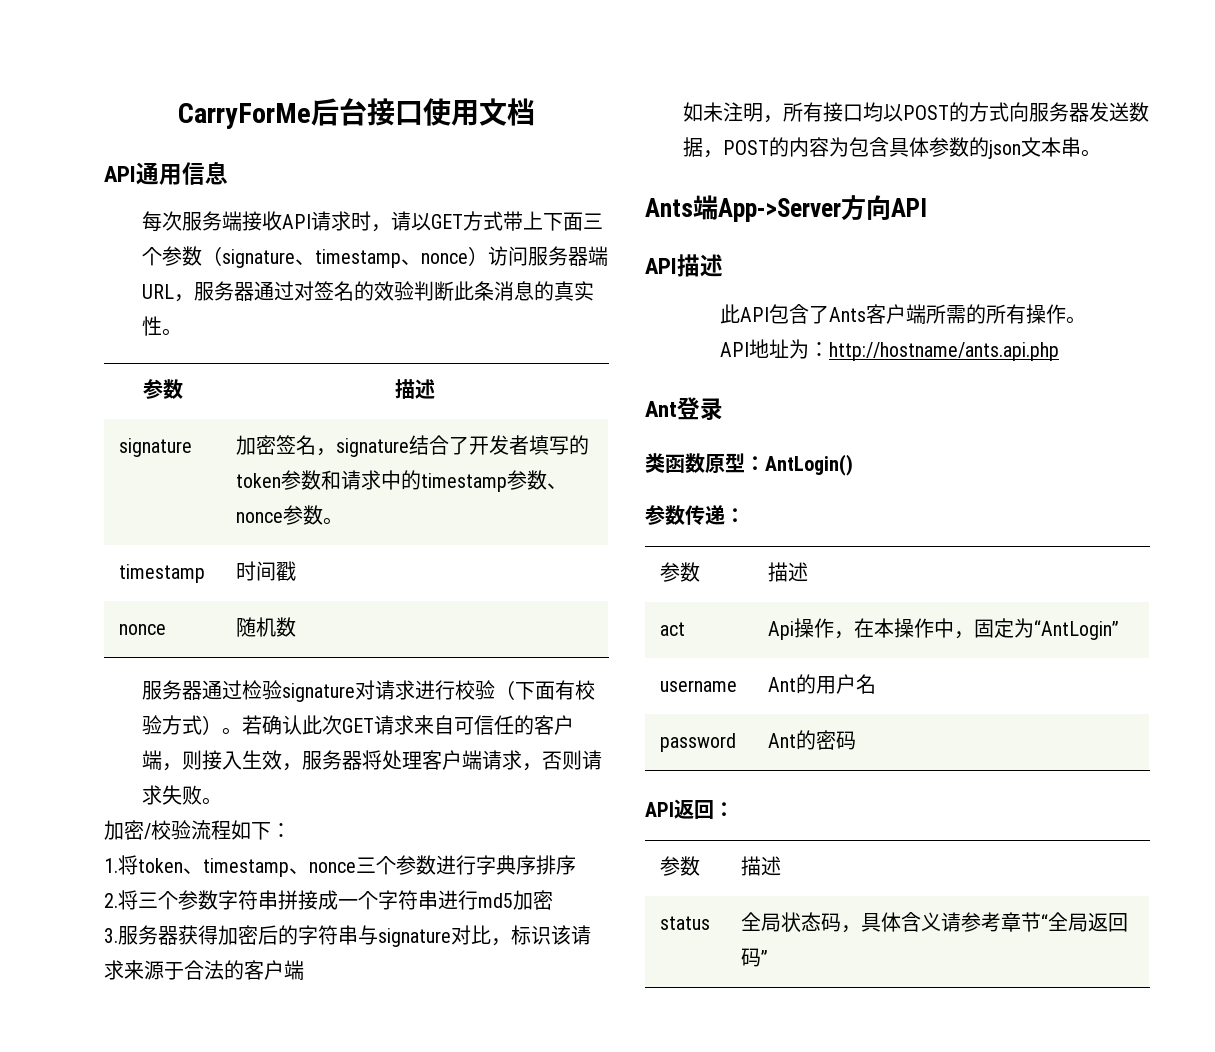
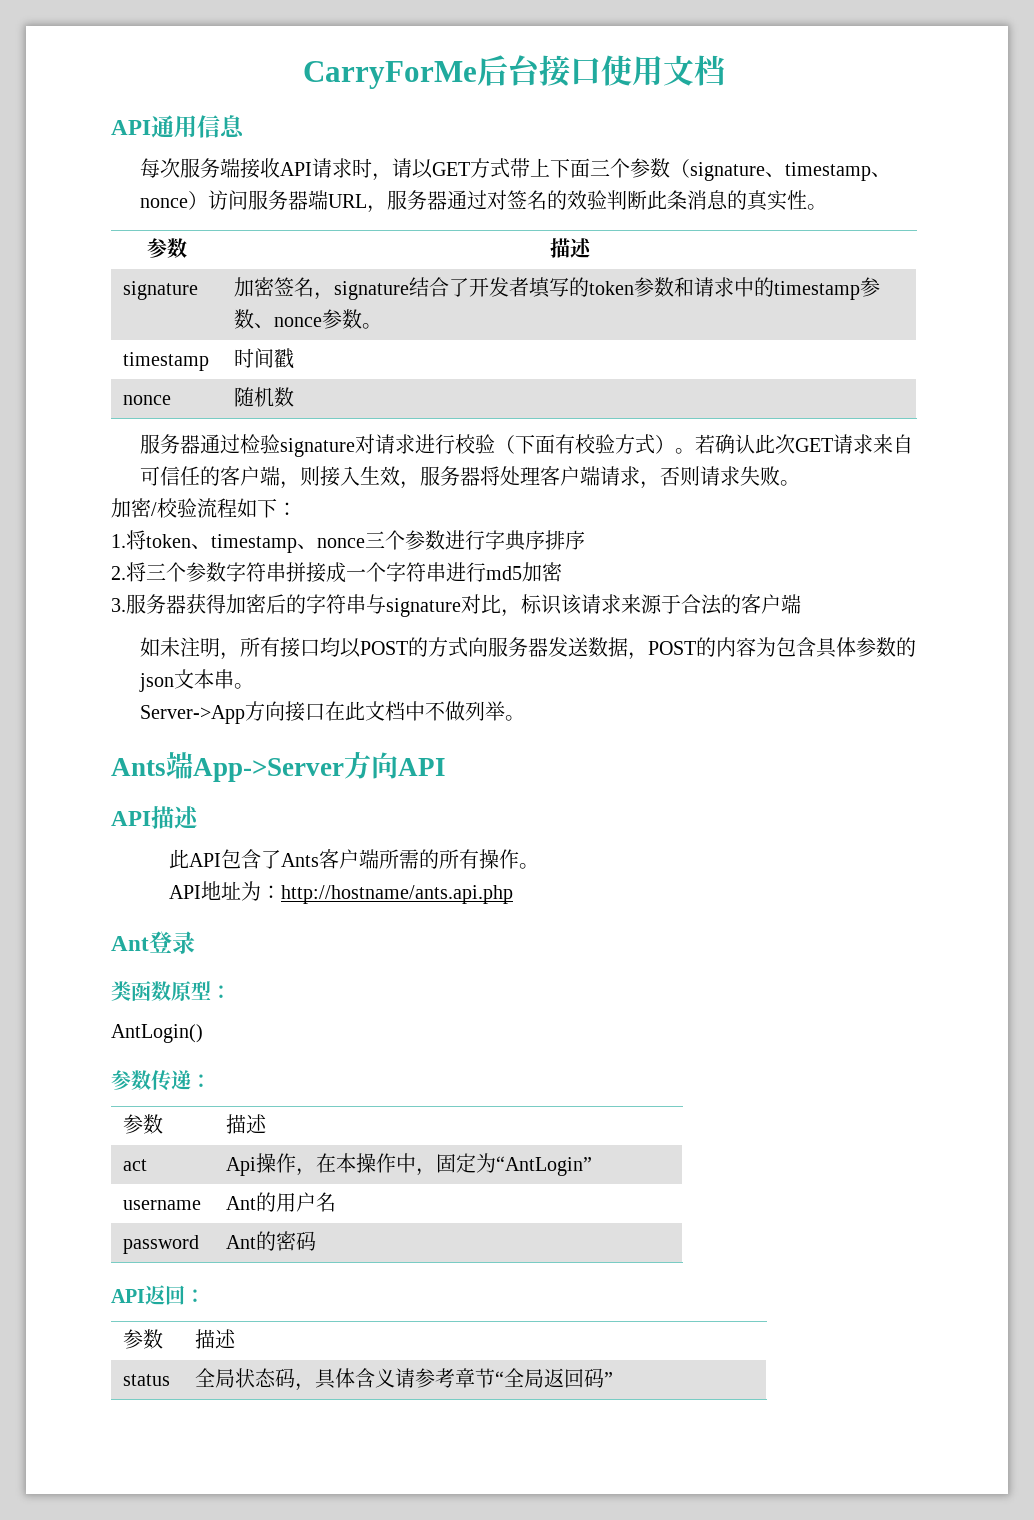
(1101, 153) none -> [140,701,526,724] // Server->App方向接口在此文档中不做列举。
(765, 463) none -> (231, 992) //

